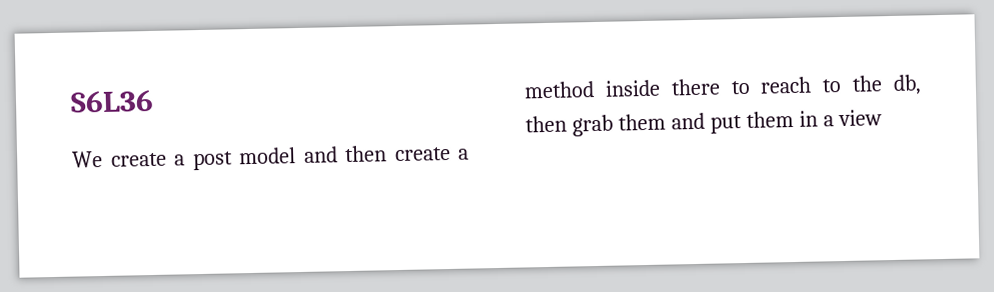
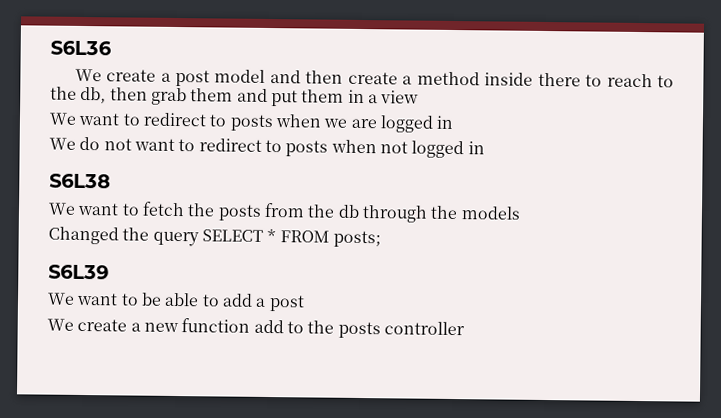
(882, 118) none -> [49,112,455,133] [49,136,485,159] [49,173,111,189] [48,201,521,223] [48,226,381,248] [48,264,109,280] [47,292,305,312] [47,318,465,339] // We want to redirect to posts when we are logged in // We do not want to redirect to posts when not logged in // S6L38 // We want to fetch the posts from the db through the models // Changed the query SELECT * FROM posts; // S6L39 // We want to be able to add a post // We create a new function add to the posts controller

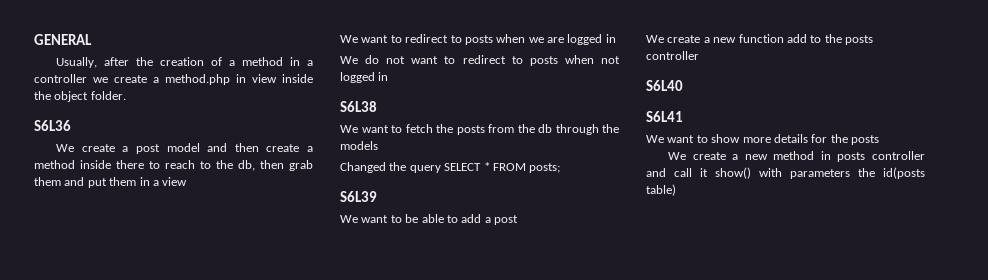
(50, 48) none -> [34,34,92,45] [56,57,313,68] [34,74,313,85] [34,91,126,102] GENERAL // Usually, after the creation of a method in a controller we create a method.php in view inside the object folder. //
(465, 328) none -> [646,80,683,91] [646,111,683,122] [646,134,879,145] [668,151,925,162] [646,167,925,179] [646,184,676,196] // S6L40 // S6L41 // We want to show more details for the posts // We create a new method in posts controller and call it show() with parameters the id(posts table)

